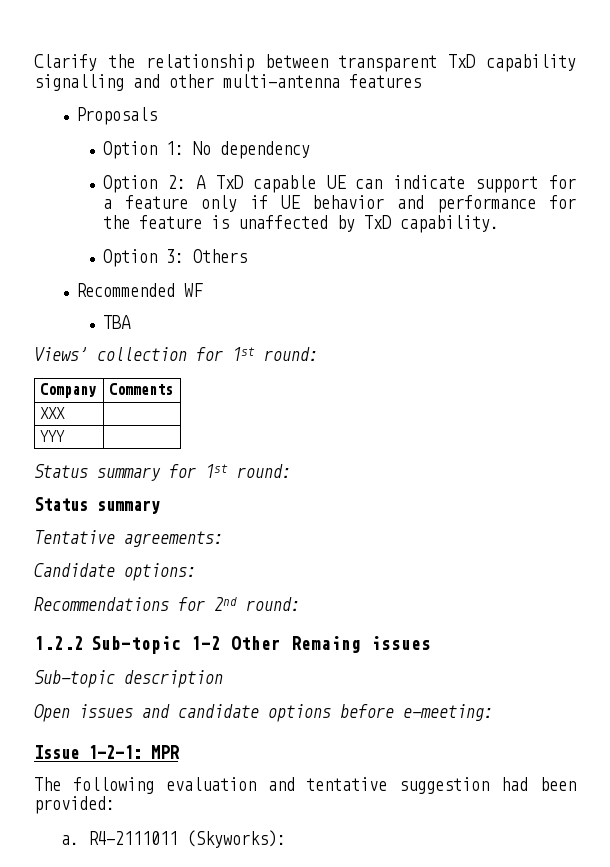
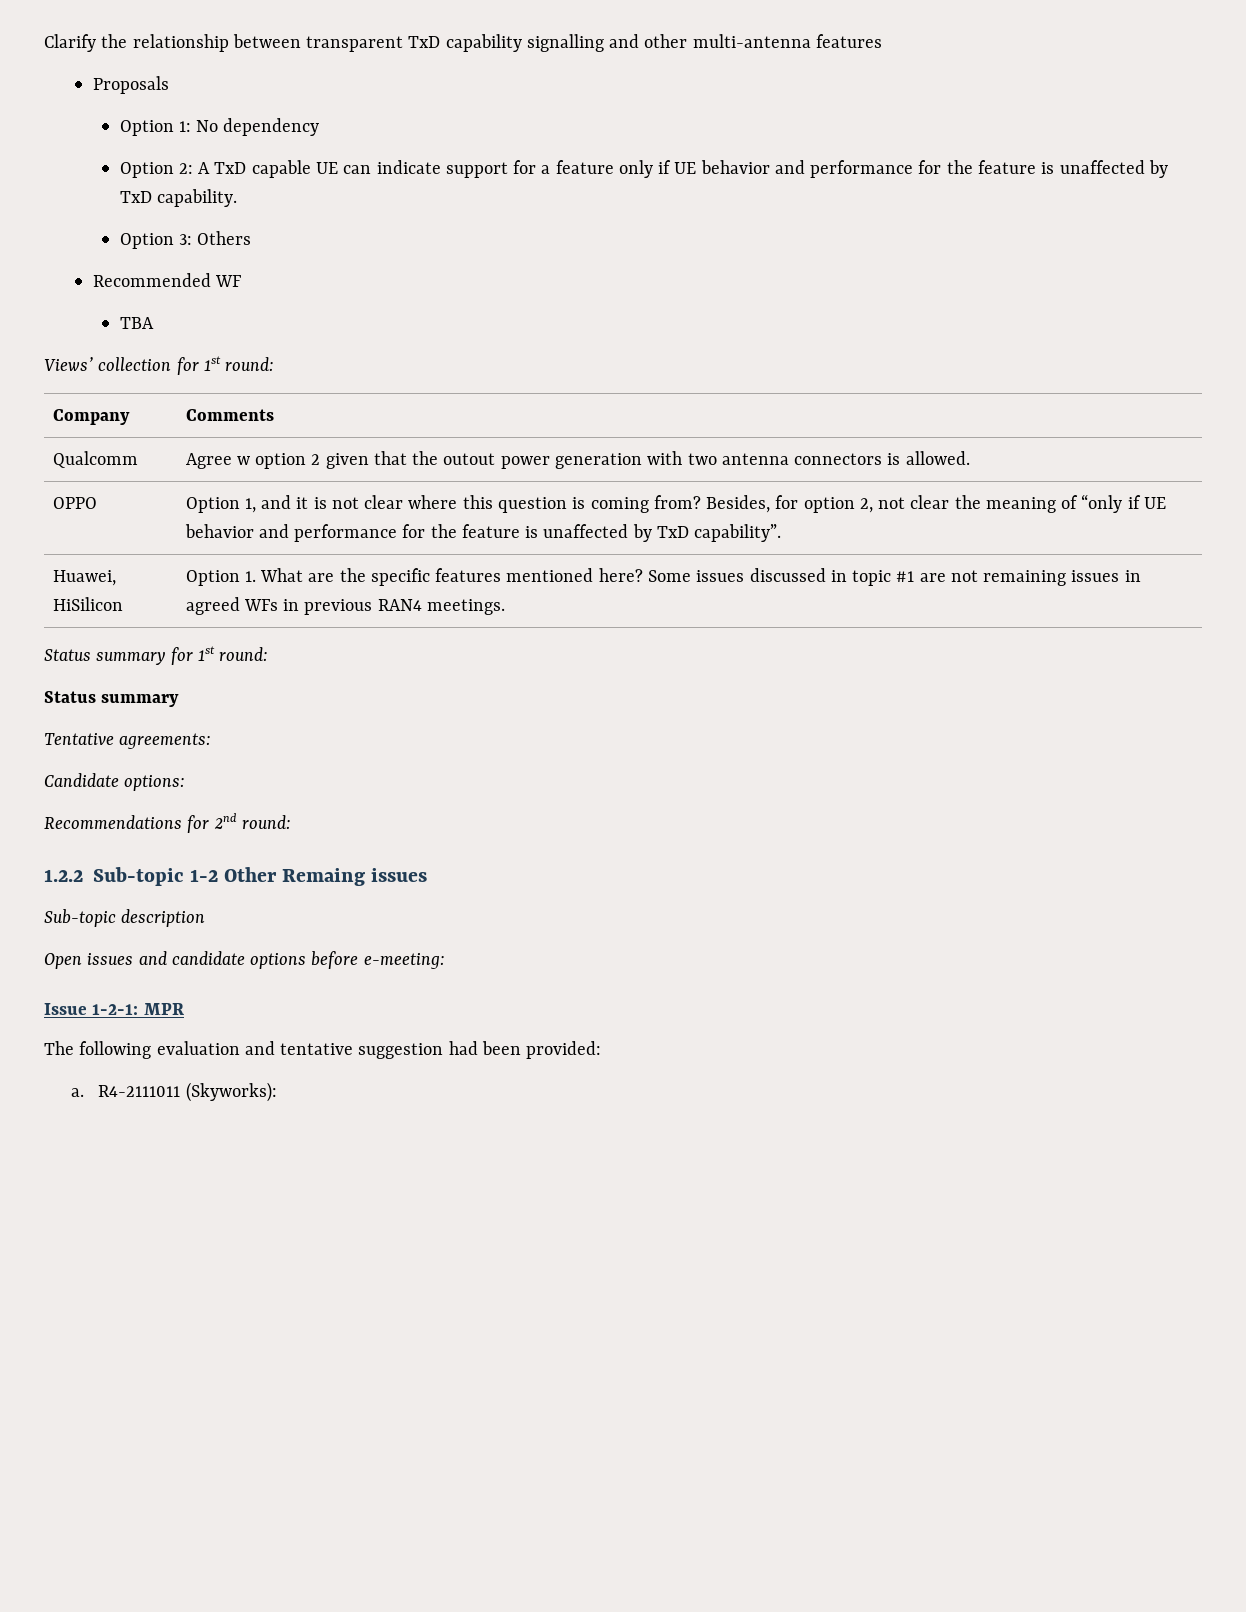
[40,407,66,419] [40,430,66,442] XXX | // YYY | -> [52,451,138,468] [185,451,970,469] [52,497,97,509] [185,494,1166,513] [184,524,782,542] [52,570,116,586] [52,597,123,611] [185,568,1141,586] [185,597,505,615] Qualcomm | Agree w option 2 given that the outout power generation with two antenna connectors is allowed. // OPPO | Option 1, and it is not clear where this question is coming from? Besides, for option 2, not clear the meaning of “only if UE behavior and performance for the feature is unaffected by TxD capability”. // Huawei, HiSilicon | Option 1. What are the specific features mentioned here? Some issues discussed in topic #1 are not remaining issues in agreed WFs in previous RAN4 meetings.

